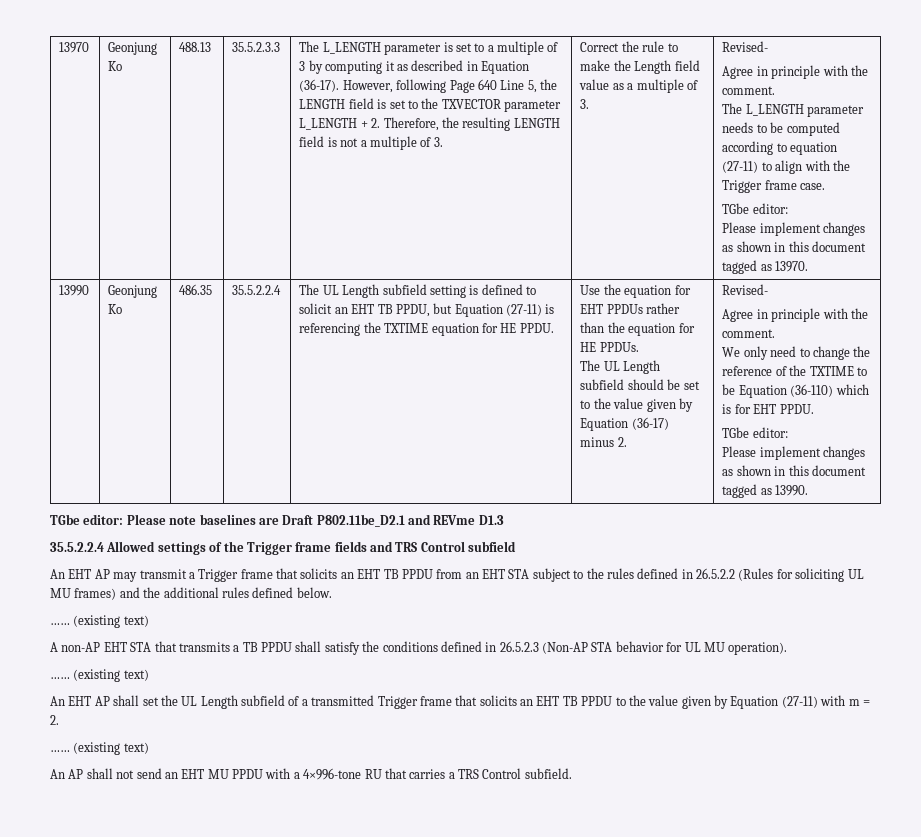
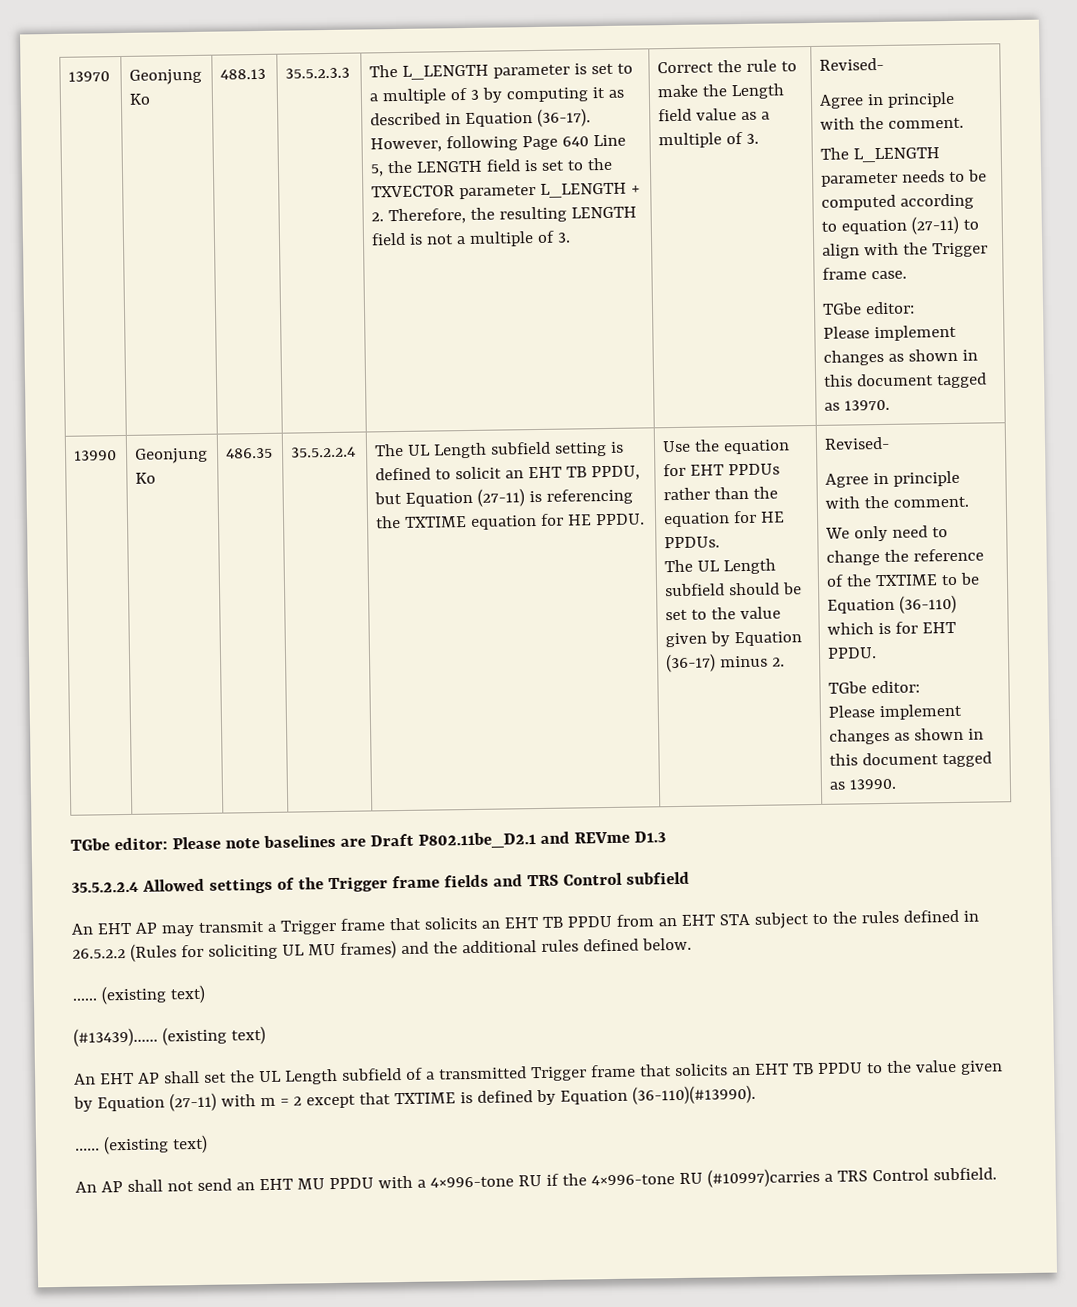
[50,641,788,655] [50,677,70,679] A non-AP EHT STA that transmits a TB PPDU shall satisfy the conditions defined in 26.5.2.3 (Non-AP STA behavior for UL MU operation). // …… -> [73,1027,158,1047] (#13439)……
[50,715,59,725] 2. -> [292,1084,756,1109] 2 except that TXTIME is defined by Equation (36-110)(#13990).
[384,768,446,779] that carries -> [545,1167,820,1188] if the 4×996-tone RU (#10997)carries

